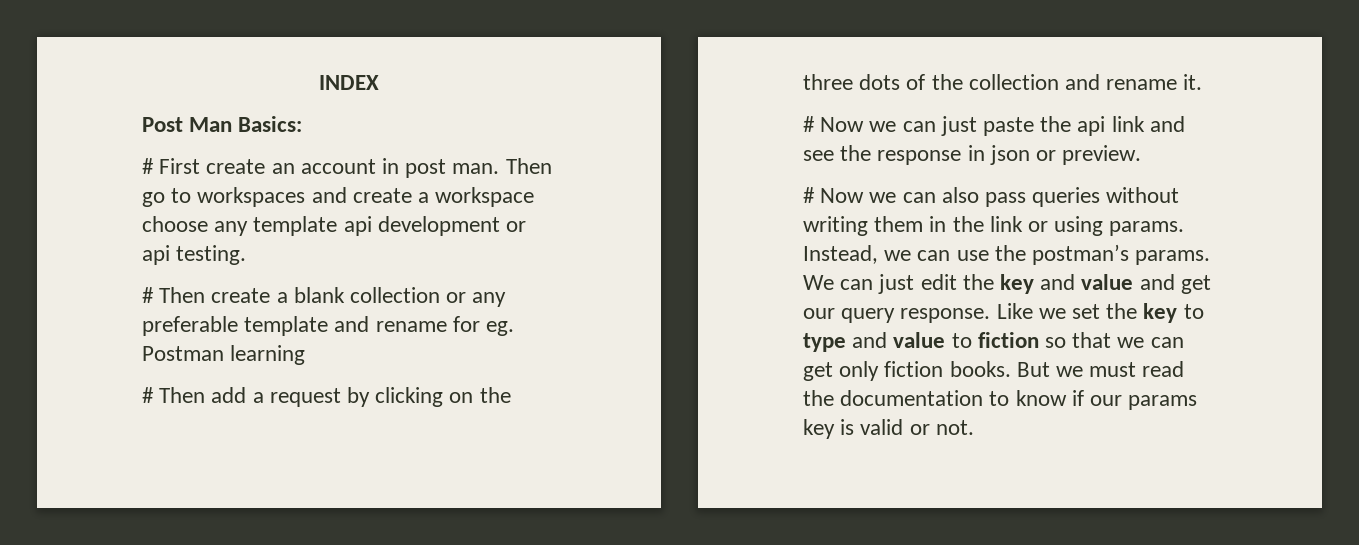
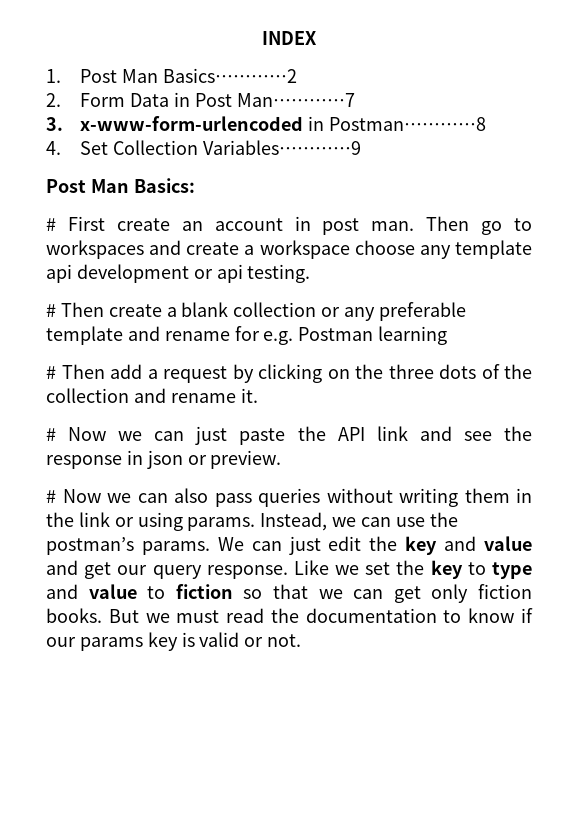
(379, 82) none -> [46,68,297,83] [46,92,355,107] [46,116,486,131] [46,140,361,155] // 1. Post Man Basics…………2 // 2. Form Data in Post Man…………7 // 3. x-www-form-urlencoded in Postman…………8 // 4. Set Collection Variables…………9
[486,321,515,336] eg. -> [263,331,294,345] e.g.
[1077,116,1106,136] api -> [337,427,365,441] API

